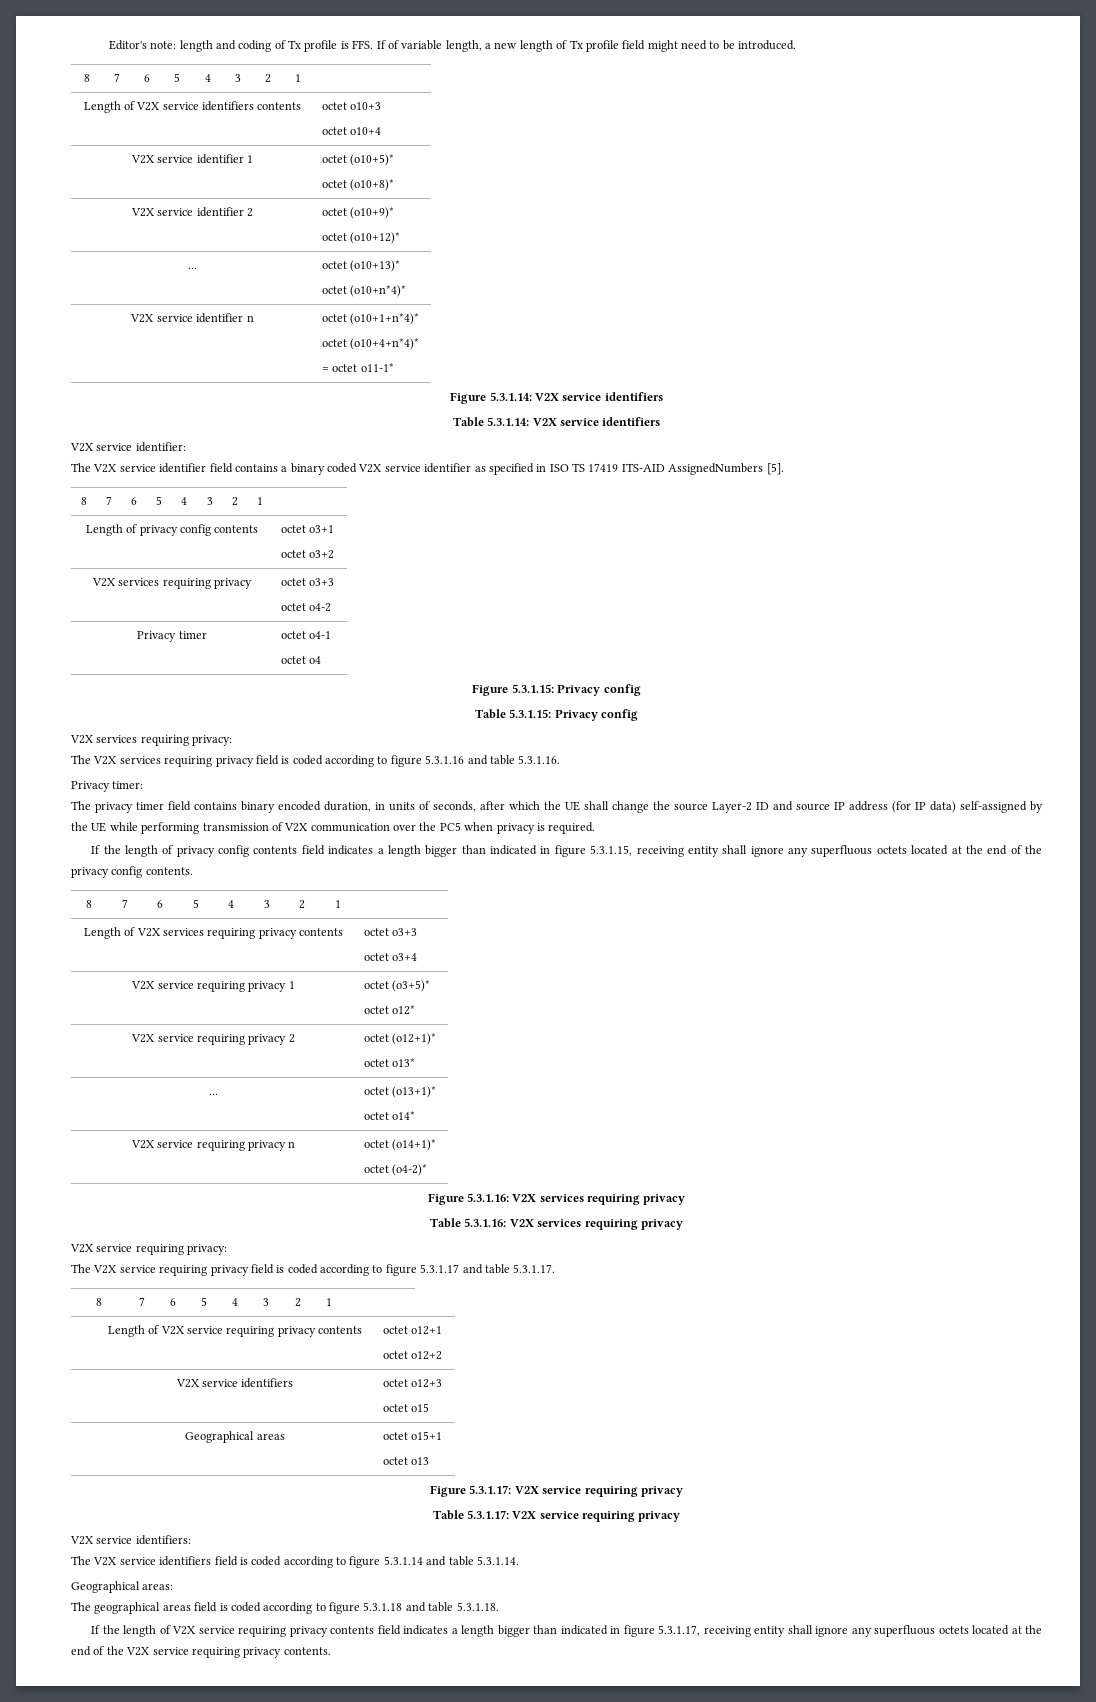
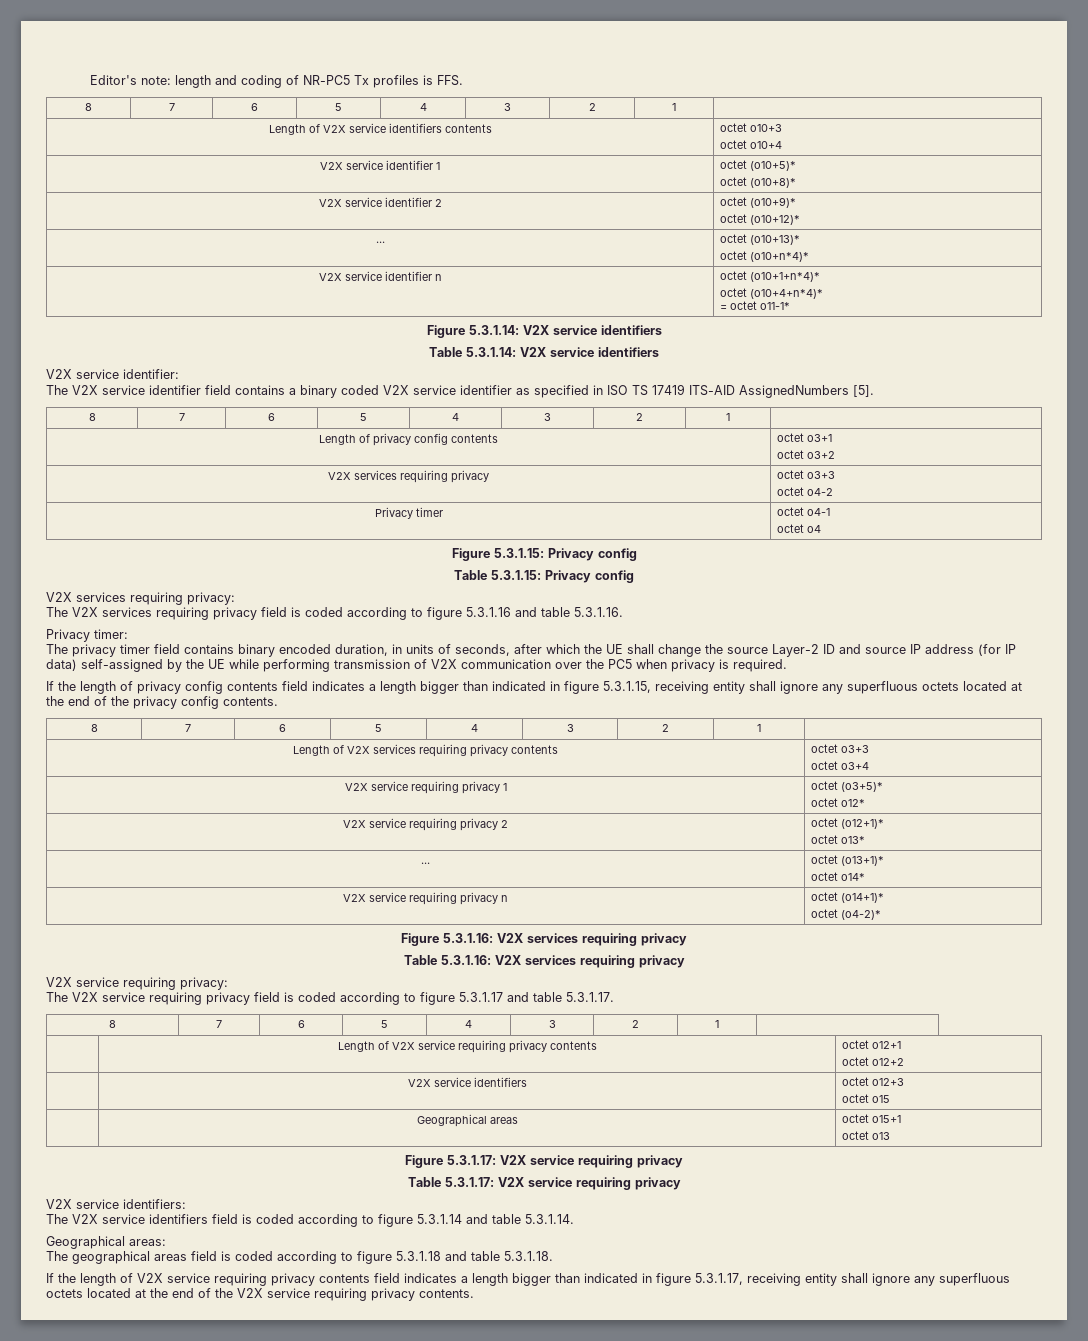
[287,40,338,52] Tx profile -> [302,75,419,88] NR-PC5 Tx profiles
[376,40,797,52] If of variable length, a new length of Tx profile field might need to be introduced. -> (463, 80) none

